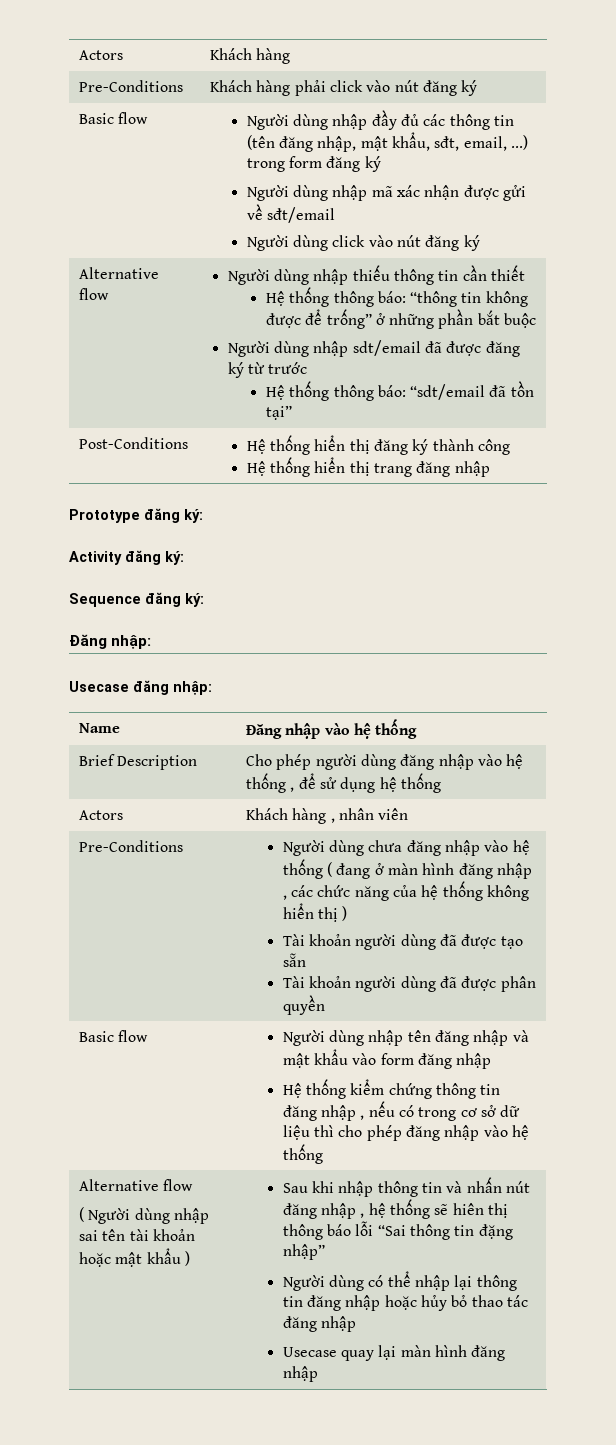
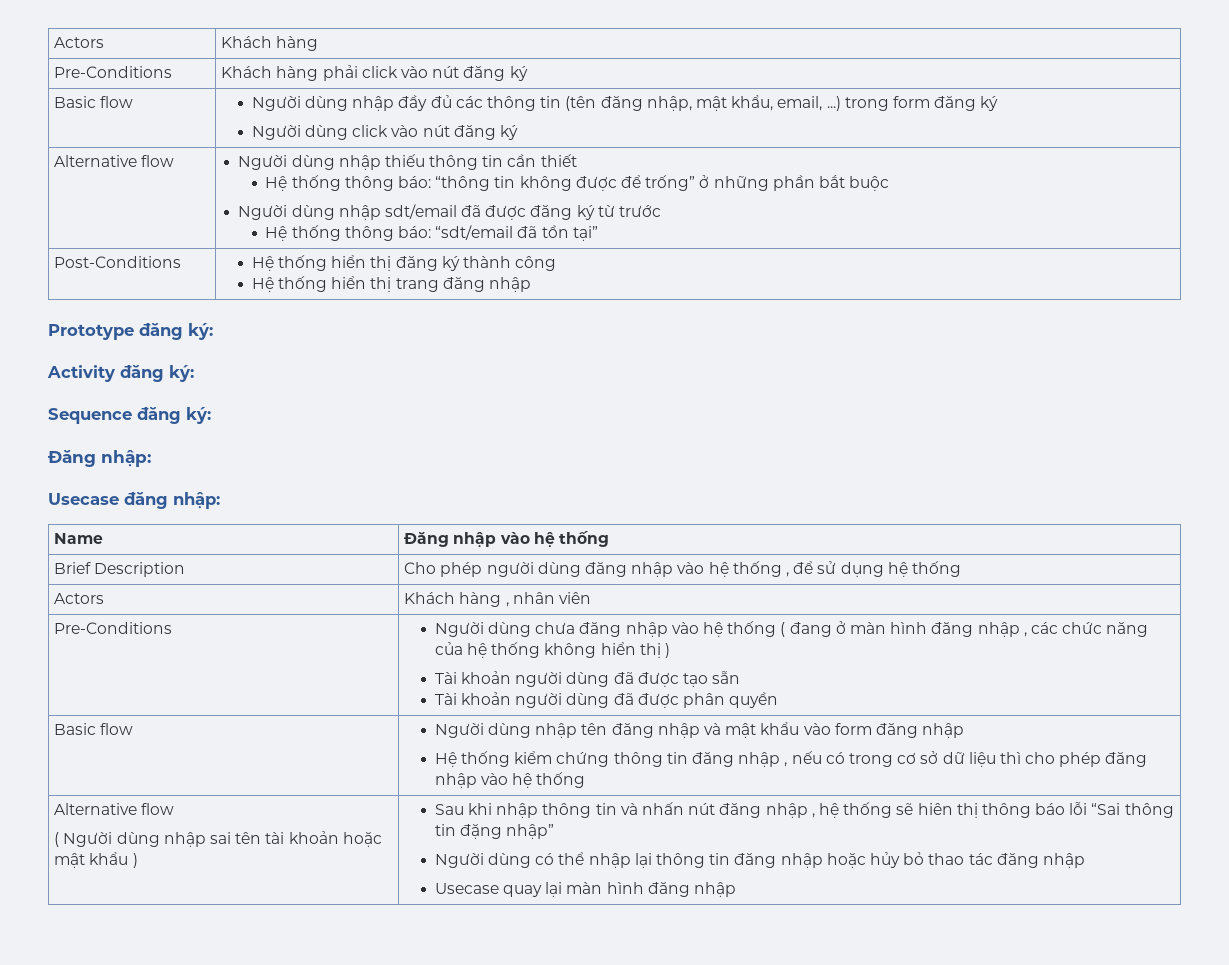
[434,136,460,151] sđt, -> (774, 103) none
[246,185,527,201] [246,204,336,223] // Người dùng nhập mã xác nhận được gửi về sđt/email -> (999, 103) none

